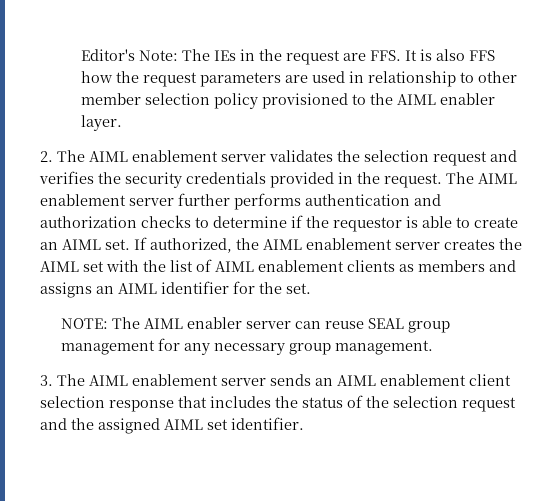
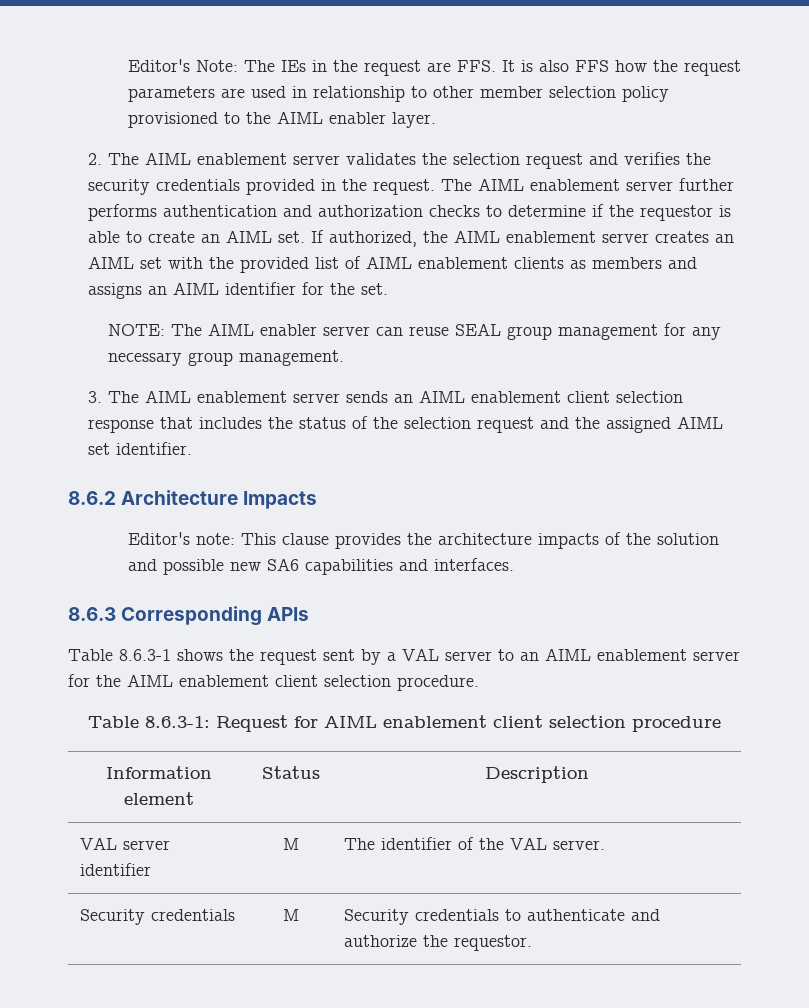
[499,238,523,250] the -> [714,234,734,243] an
(167, 266) none -> [239,257,309,273] provided
(305, 423) none -> [68,490,318,509] [127,532,719,549] [127,558,514,575] [68,606,310,626] [68,648,740,665] [68,674,479,691] [88,715,721,732] [106,766,212,779] [124,792,194,805] [262,766,320,779] [484,766,589,783] [79,837,170,850] [79,863,151,876] [283,838,299,850] [343,837,605,850] [79,909,235,925] [283,909,299,921] [343,909,660,925] [343,935,532,951] // 8.6.2 Architecture Impacts // Editor's note: This clause provides the architecture impacts of the solution and possible new SA6 capabilities and interfaces. // 8.6.3 Corresponding APIs // Table 8.6.3-1 shows the request sent by a VAL server to an AIML enablement server for the AIML enablement client selection procedure. // Table 8.6.3-1: Request for AIML enablement client selection procedure // Information element | Status | Description // VAL server identifier | M | The identifier of the VAL server. // Security credentials | M | Security credentials to authenticate and authorize the requestor.

